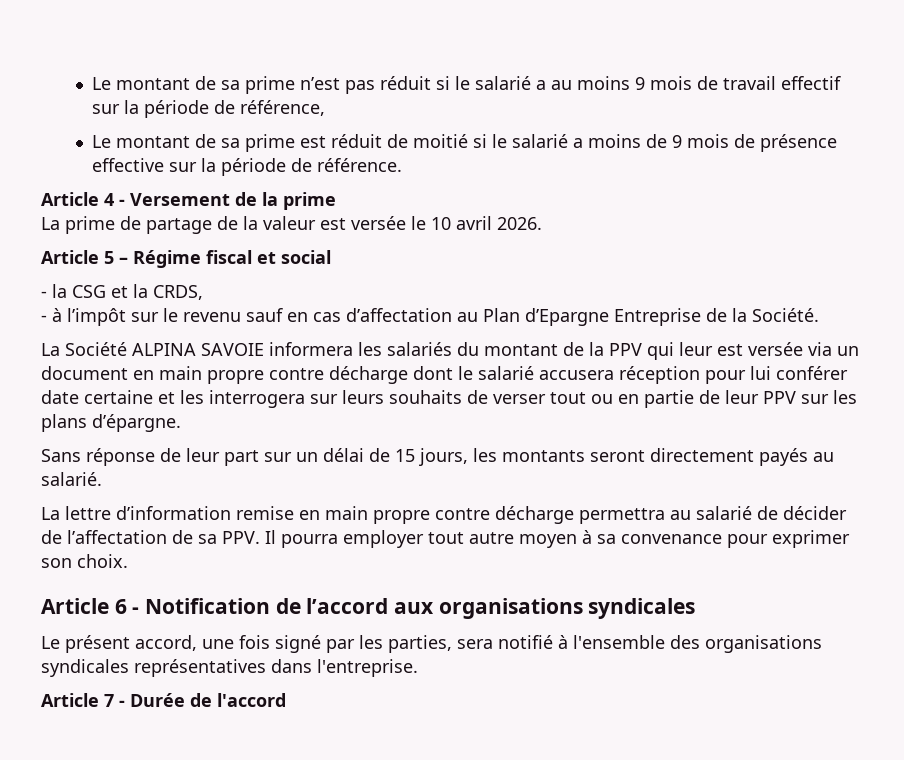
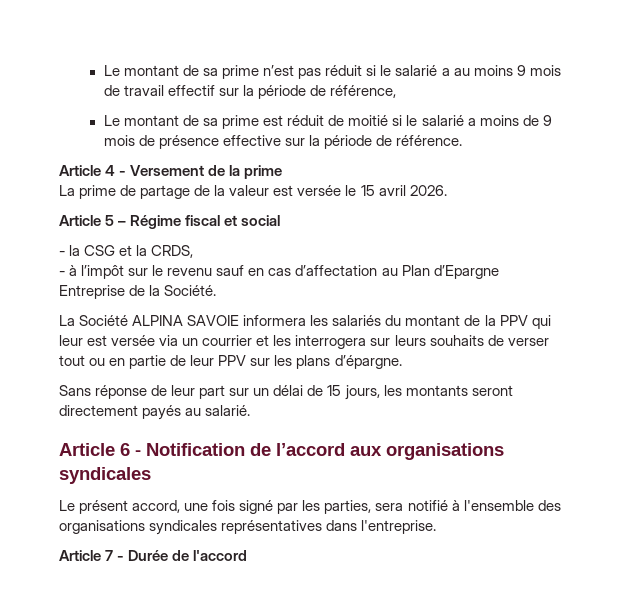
[431,217,451,230] 10 -> [360,185,375,196] 15
[41,366,848,384] [41,390,153,404] document en main propre contre décharge dont le salarié accusera réception pour lui conférer date certaine -> [202,335,253,346] courrier
[41,506,847,524] [41,530,850,548] [41,554,128,568] // La lettre d’information remise en main propre contre décharge permettra au salarié de décider de l’affectation de sa PPV. Il pourra employer tout autre moyen à sa convenance pour exprimer son choix. -> (251, 410) none

